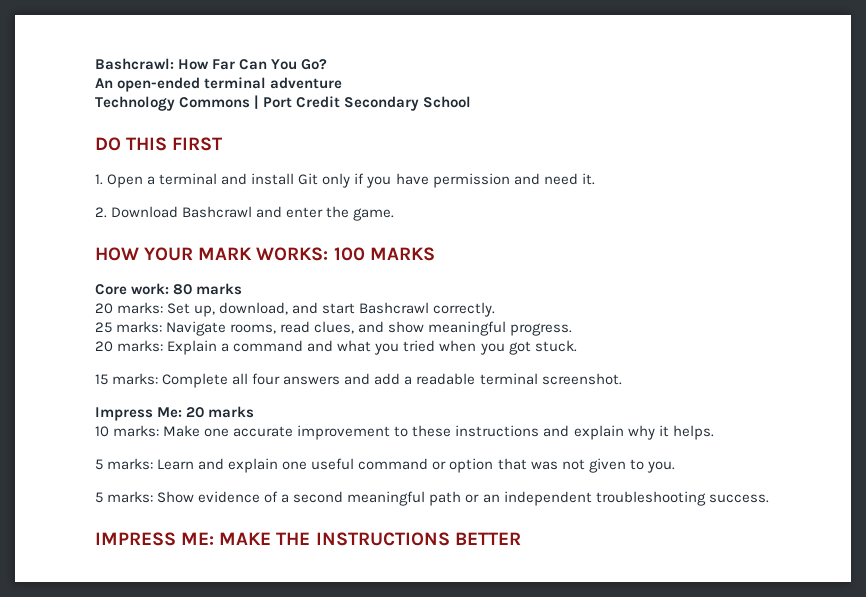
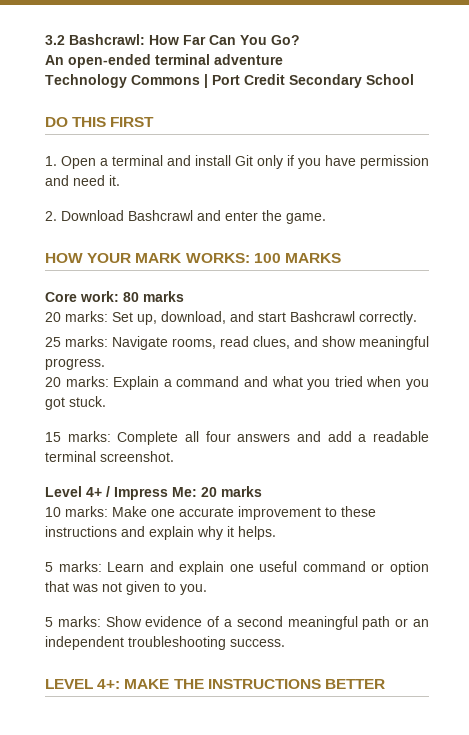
(95, 64) none -> [45,35,65,45] 3.2
(622, 379) none -> [45,486,110,497] Level 4+ /
[95,532,215,546] IMPRESS ME: -> [45,679,121,689] LEVEL 4+:

